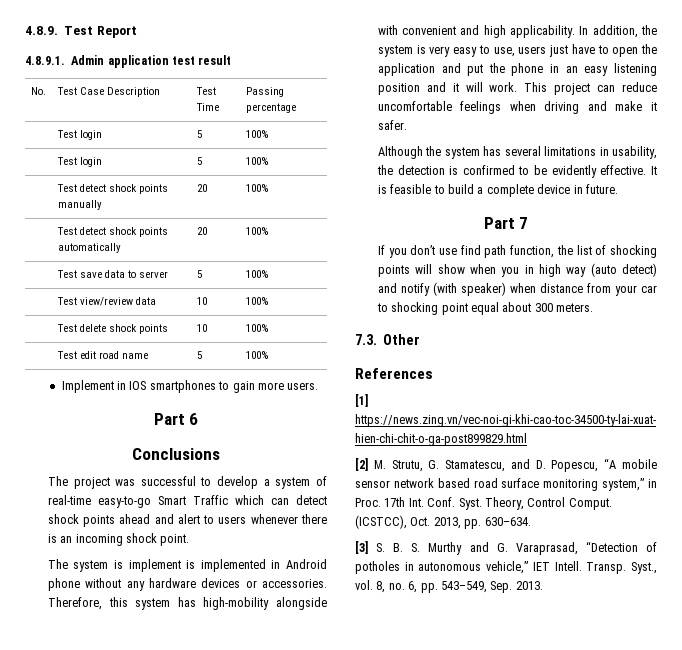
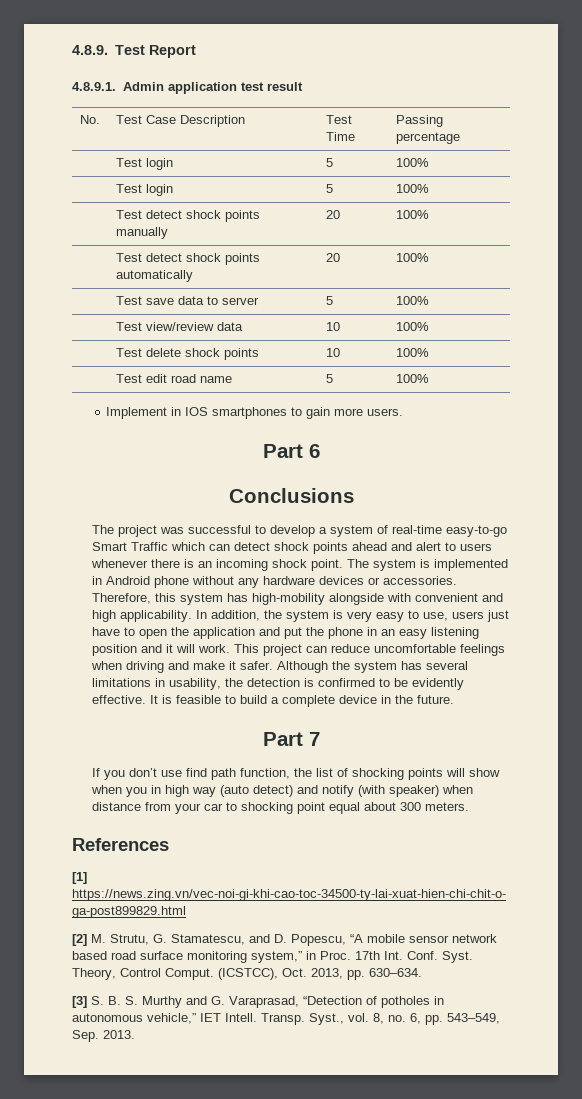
(190, 540) // -> (344, 565) none
[128,559,196,572] implement is -> (431, 563) none
(407, 125) // -> (274, 665) none
(583, 189) none -> [395,695,414,704] the
[355,334,421,345] // 7.3. Other -> (470, 806) none

